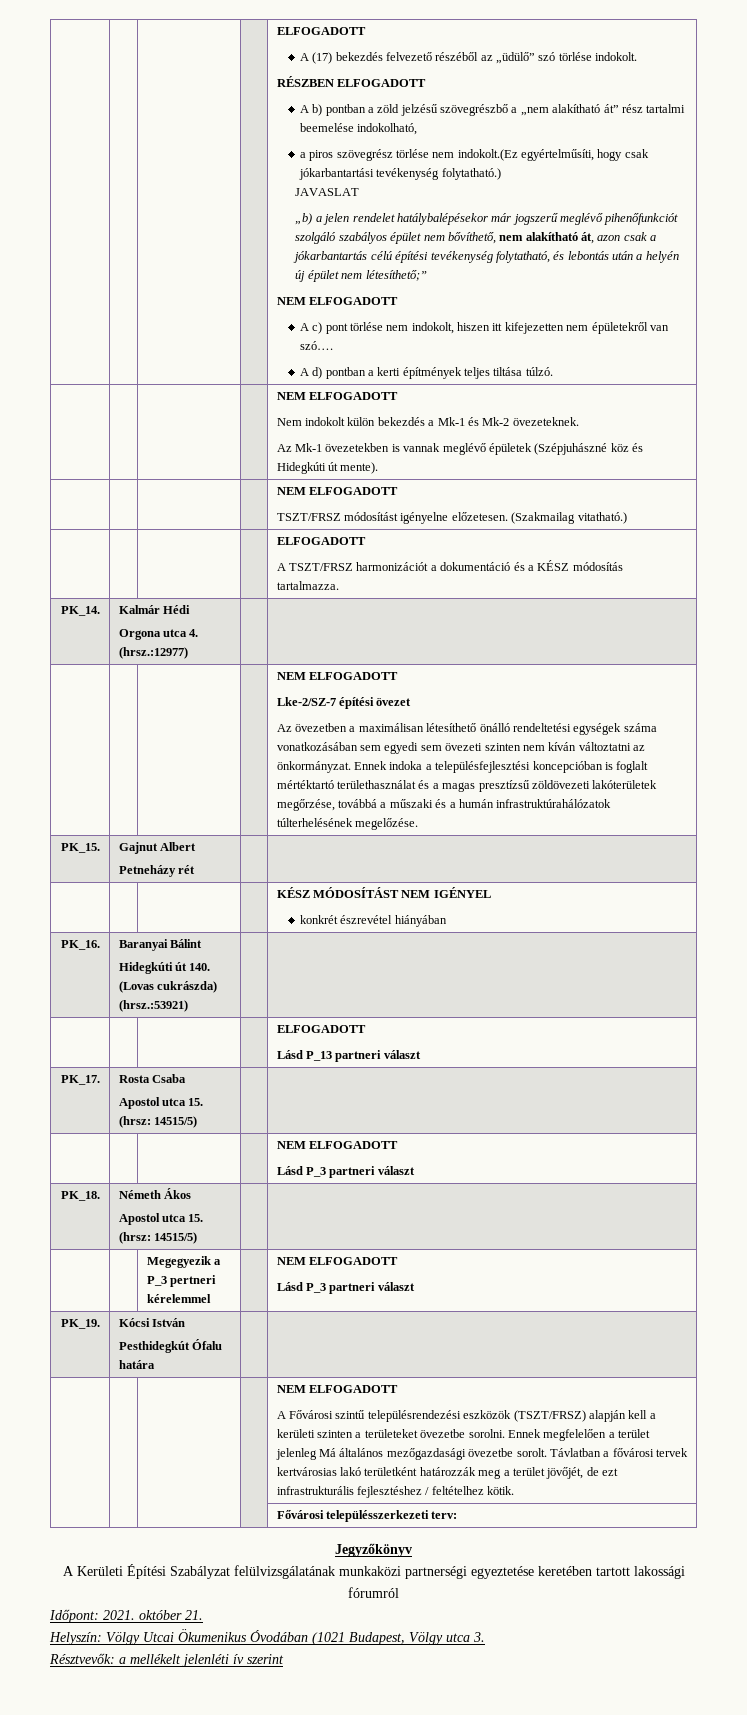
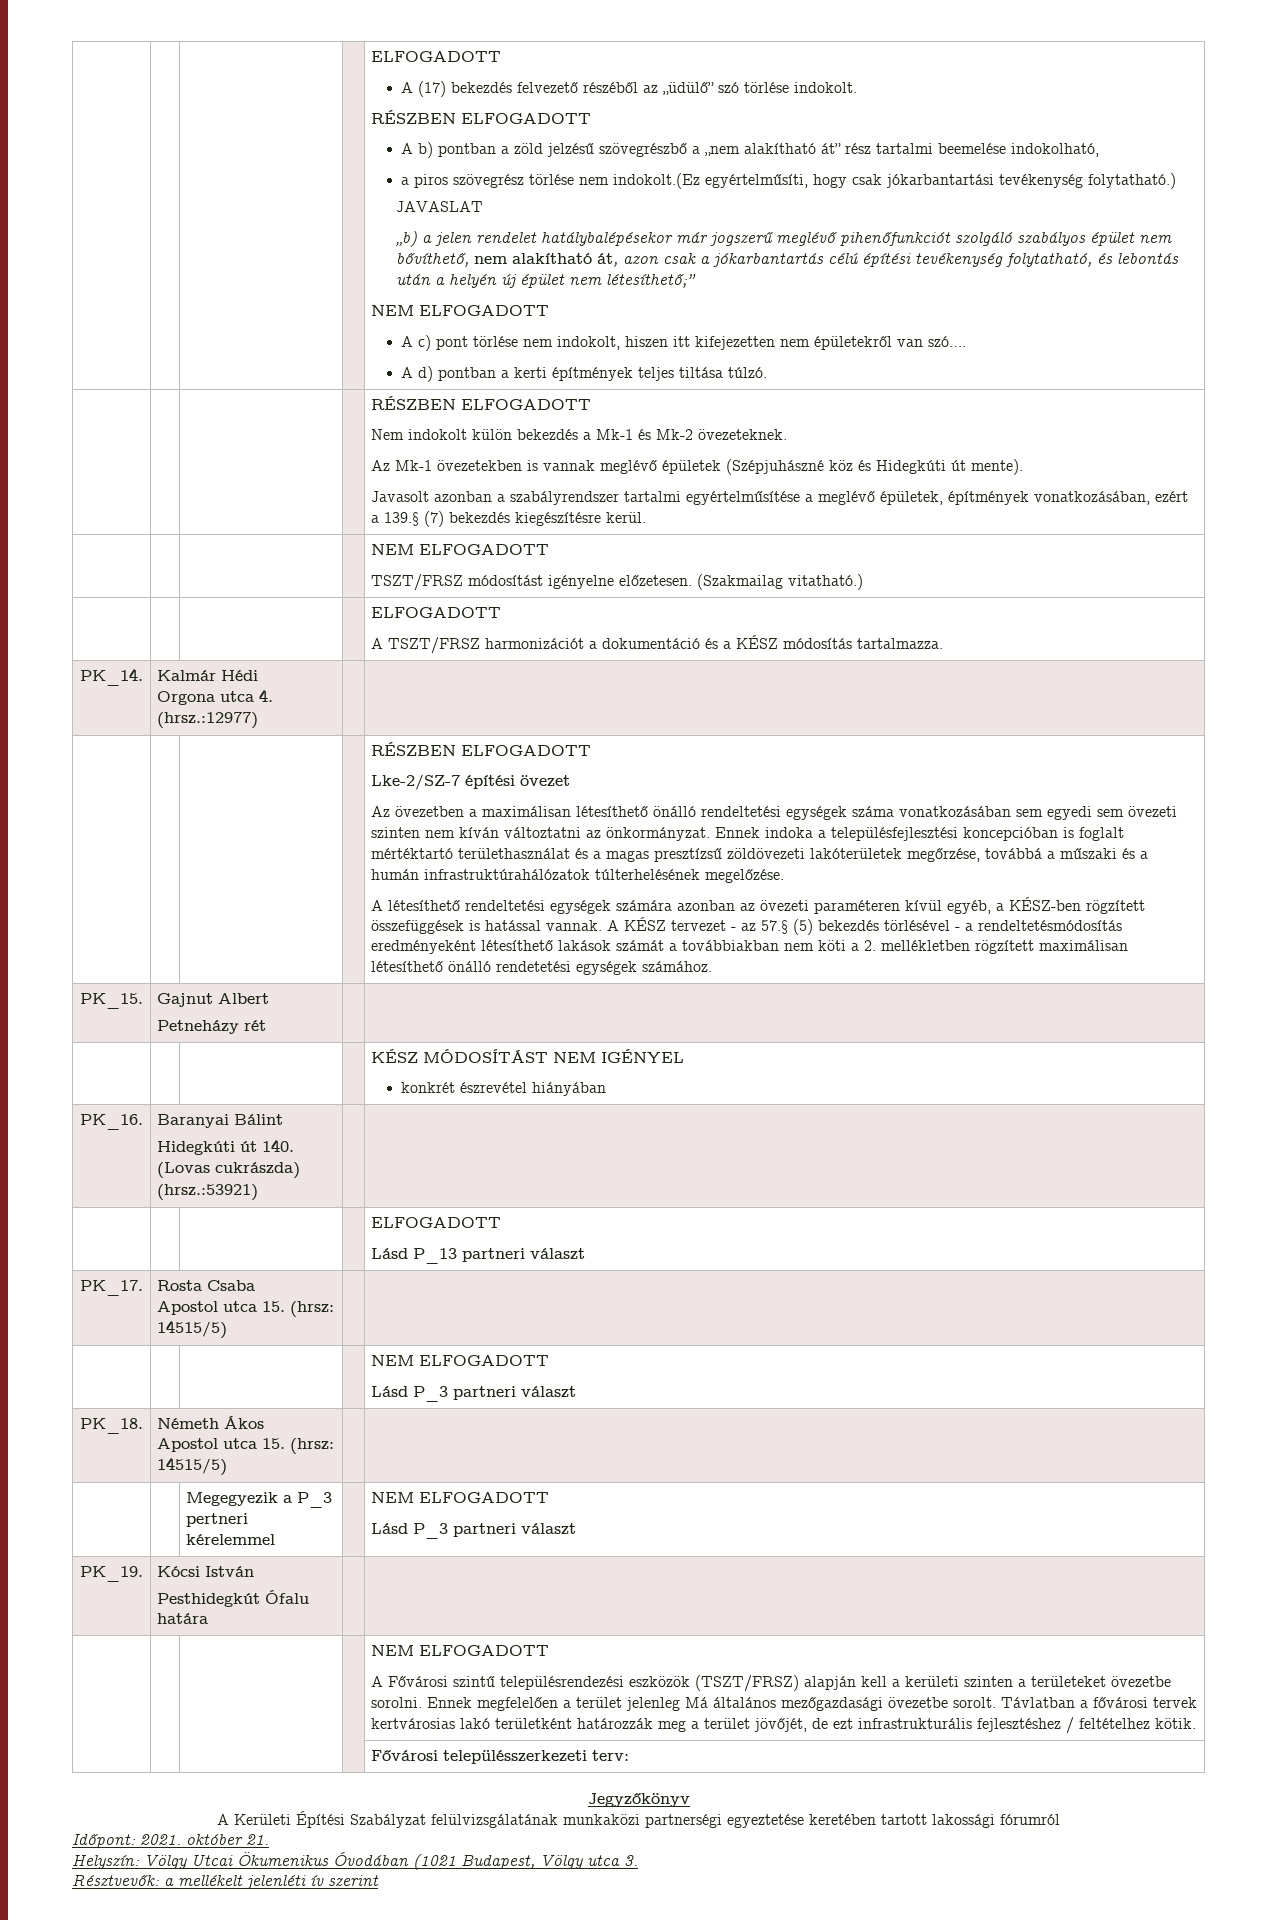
[276,392,306,400] NEM -> [371,396,457,410] RÉSZBEN
(379, 468) none -> [371,491,1189,505] [371,511,647,527] // Javasolt azonban a szabályrendszer tartalmi egyértelműsítése a meglévő épületek, építmények vonatkozásában, ezért a 139.§ (7) bekezdés kiegészítésre kerül.
[276,672,306,680] NEM -> [371,742,457,756] RÉSZBEN
(419, 824) none -> [371,897,1146,914] [371,917,1123,935] [371,940,1129,954] [371,961,713,975] // A létesíthető rendeltetési egységek számára azonban az övezeti paraméteren kívül egyéb, a KÉSZ-ben rögzített összefüggések is hatással vannak. A KÉSZ tervezet - az 57.§ (5) bekezdés törlésével - a rendeltetésmódosítás eredményeként létesíthető lakások számát a továbbiakban nem köti a 2. mellékletben rögzített maximálisan létesíthető önálló rendetetési egységek számához.

